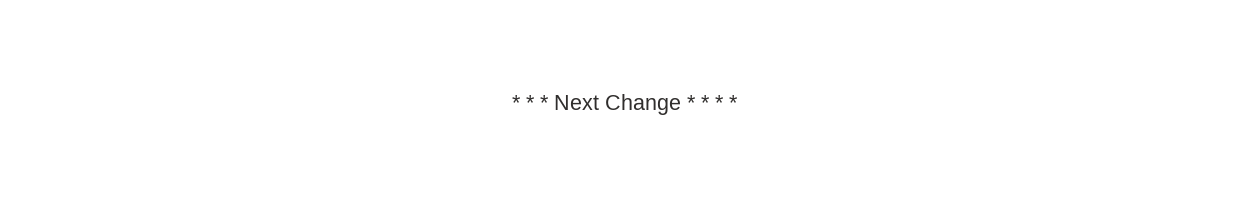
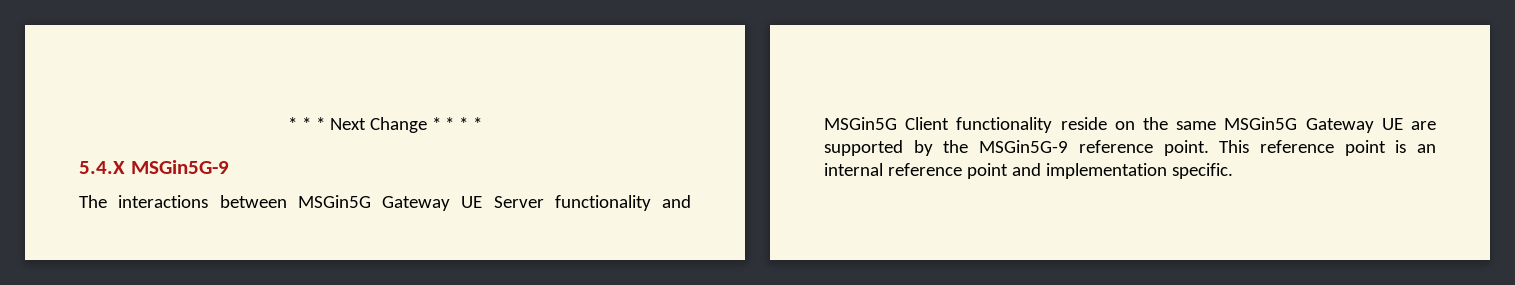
(738, 102) none -> [79,160,229,174] [79,195,691,211] [824,117,1436,133] [824,140,1436,156] [824,163,1233,179] // 5.4.X MSGin5G-9 // The interactions between MSGin5G Gateway UE Server functionality and MSGin5G Client functionality reside on the same MSGin5G Gateway UE are supported by the MSGin5G-9 reference point. This reference point is an internal reference point and implementation specific.

